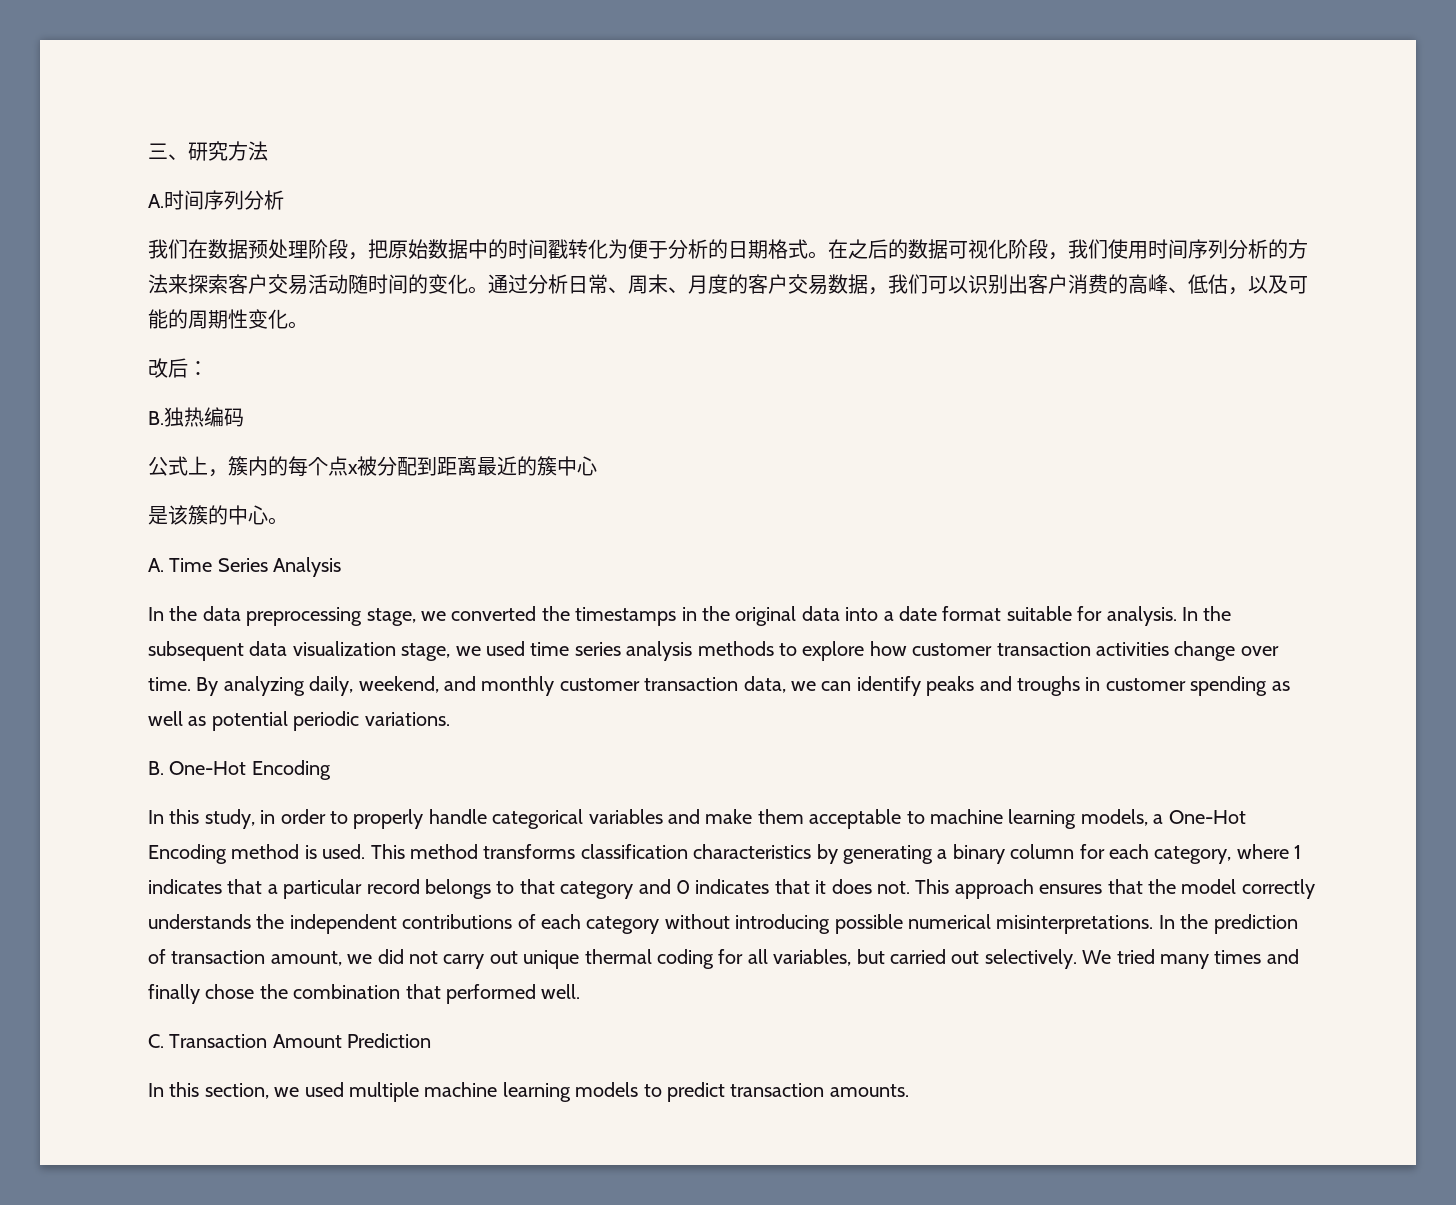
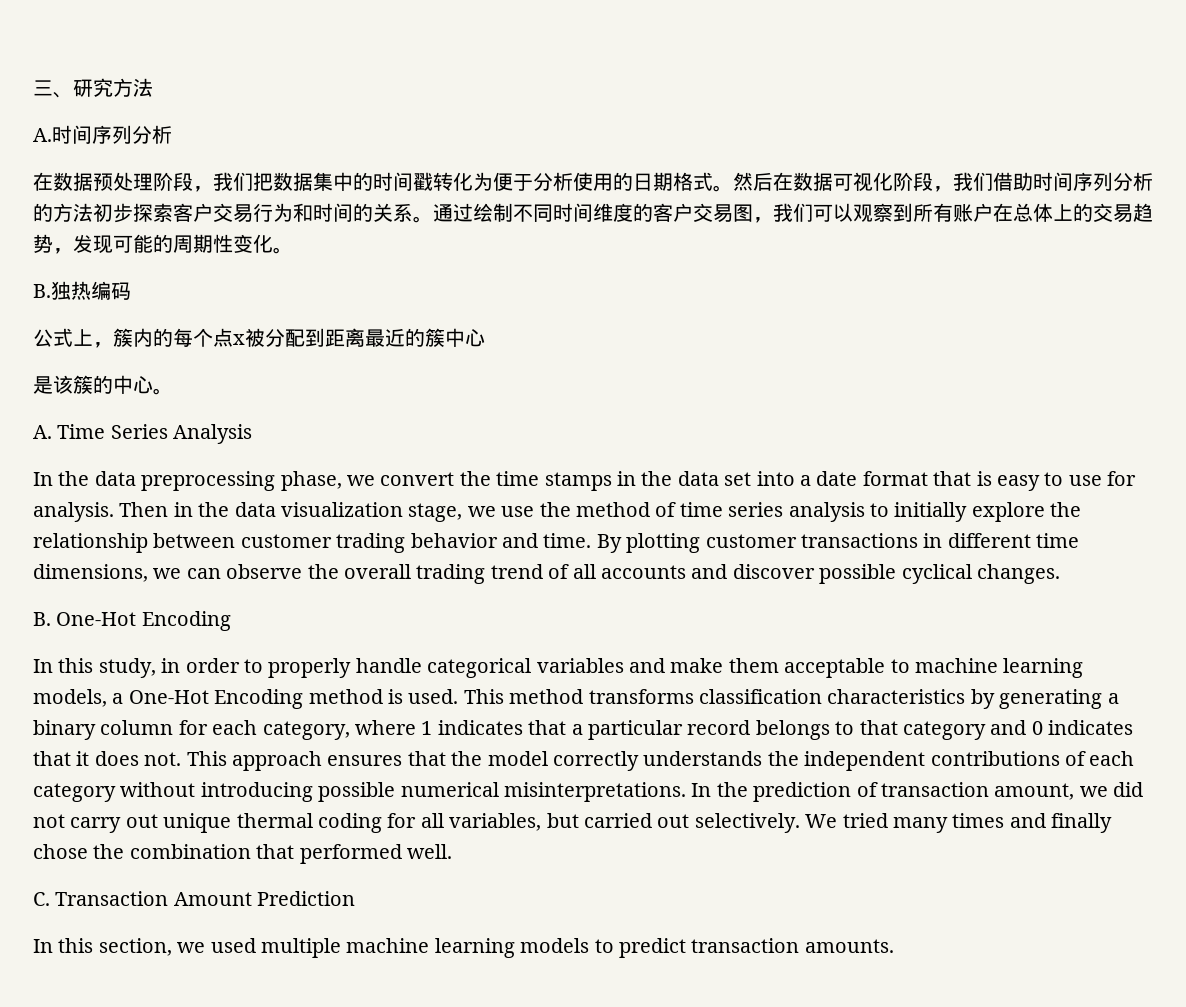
[148,239,188,259] 我们 -> (172, 134) none
[368,239,468,259] 把原始数据 -> [213,172,333,191] 我们把数据集
(708, 249) none -> [573,172,613,191] 使用
[828,239,908,259] 在之后的 -> [733,172,793,191] 然后在
[1108,239,1148,259] 使用 -> [993,172,1033,191] 借助
[168,274,188,294] 来 -> [93,203,133,223] 初步
[308,274,708,294] 活动随时间的变化。通过分析日常、周末、月 -> [253,203,613,223] 行为和时间的关系。通过绘制不同时间维
[828,274,868,294] 数据 -> [733,204,753,222] 图
[968,274,1288,295] 识别出客户消费的高峰、低估，以及 -> [853,203,1153,223] [33,234,113,254] 观察到所有账户在总体上的交易趋势，发现
[148,358,208,378] // 改后： -> (293, 250) none
[366,606,1232,626] [148,641,1279,661] [148,676,1290,696] [148,711,450,731] stage, we converted the timestamps in the original data into a date format suitable for analysis. In the subsequent data visualization stage, we used time series analysis methods to explore how customer transaction activities change over time. By analyzing daily, weekend, and monthly customer transaction data, we can identify peaks and troughs in customer spending as well as potential periodic variations. -> [280,471,1137,491] [33,502,1082,522] [33,533,1080,553] [33,564,1060,584] phase, we convert the time stamps in the data set into a date format that is easy to use for analysis. Then in the data visualization stage, we use the method of time series analysis to initially explore the relationship between customer trading behavior and time. By plotting customer transactions in different time dimensions, we can observe the overall trading trend of all accounts and discover possible cyclical changes.

